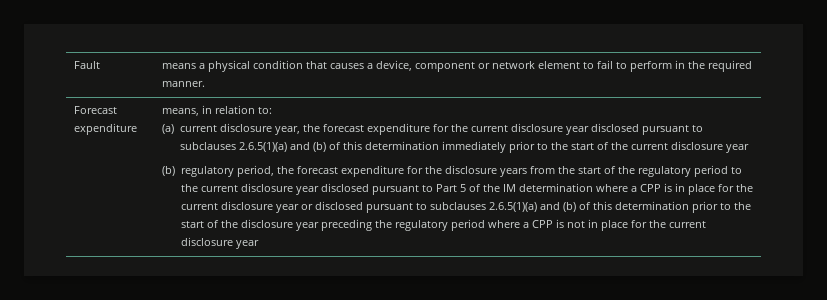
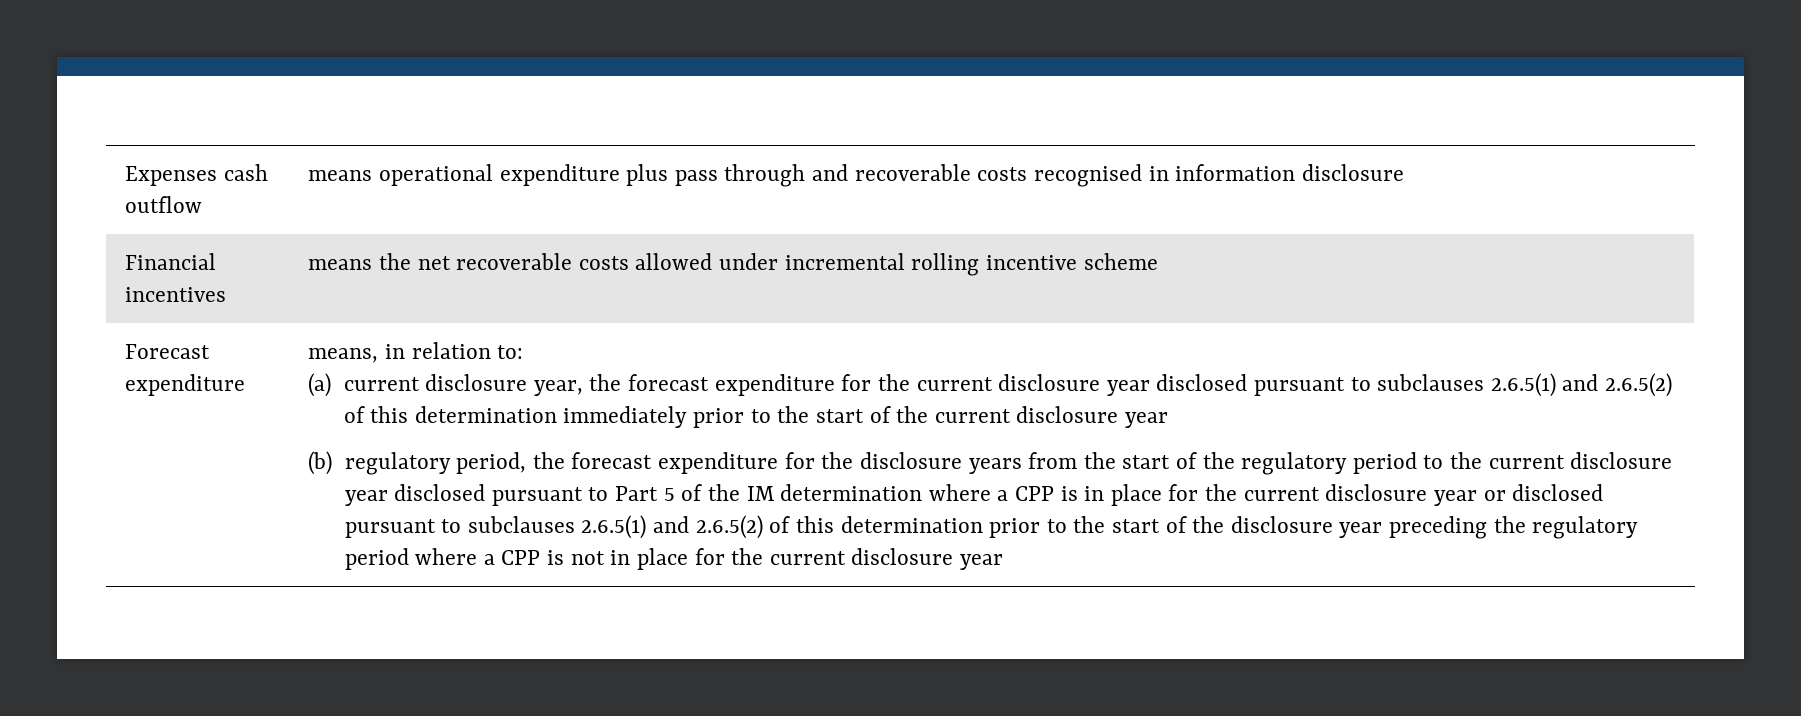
[74,61,101,69] [162,60,753,72] [162,81,206,87] Fault | means a physical condition that causes a device, component or network element to fail to perform in the required manner. -> [125,164,268,186] [125,196,203,213] [308,164,1404,187] [125,253,217,270] [125,287,227,302] [308,253,1158,276] Expenses cash outflow | means operational expenditure plus pass through and recoverable costs recognised in information disclosure // Financial incentives | means the net recoverable costs allowed under incremental rolling incentive scheme
[238,142,326,152] 2.6.5(1)(a) and (b) -> [1490,373,1673,397] 2.6.5(1) and 2.6.5(2)
[488,202,576,212] 2.6.5(1)(a) and (b) -> [581,515,763,539] 2.6.5(1) and 2.6.5(2)

